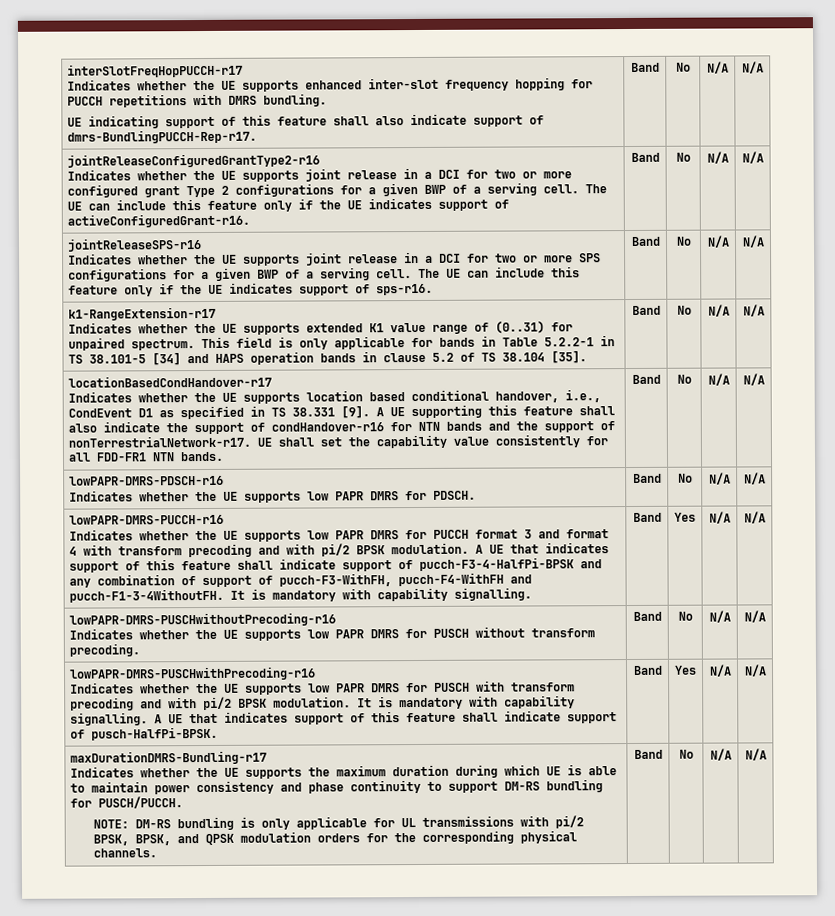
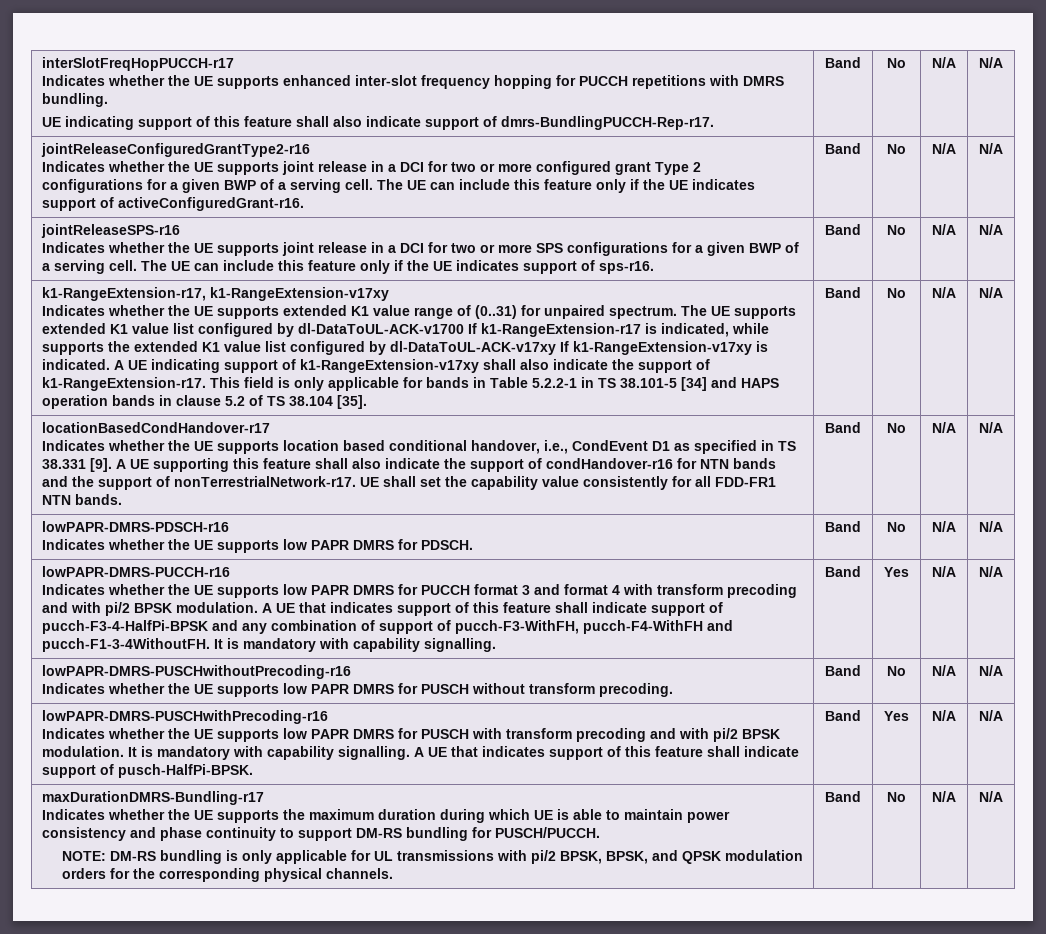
[68,306,217,321] k1-RangeExtension-r17 -> [41,287,389,301] k1-RangeExtension-r17, k1-RangeExtension-v17xy
(196, 345) none -> [680,305,796,319] [41,323,769,337] [41,341,768,355] [41,359,710,373] [41,377,206,391] The UE supports extended K1 value list configured by dl-DataToUL-ACK-v1700 If k1-RangeExtension-r17 is indicated, while supports the extended K1 value list configured by dl-DataToUL-ACK-v17xy If k1-RangeExtension-v17xy is indicated. A UE indicating support of k1-RangeExtension-v17xy shall also indicate the support of k1-RangeExtension-r17.

